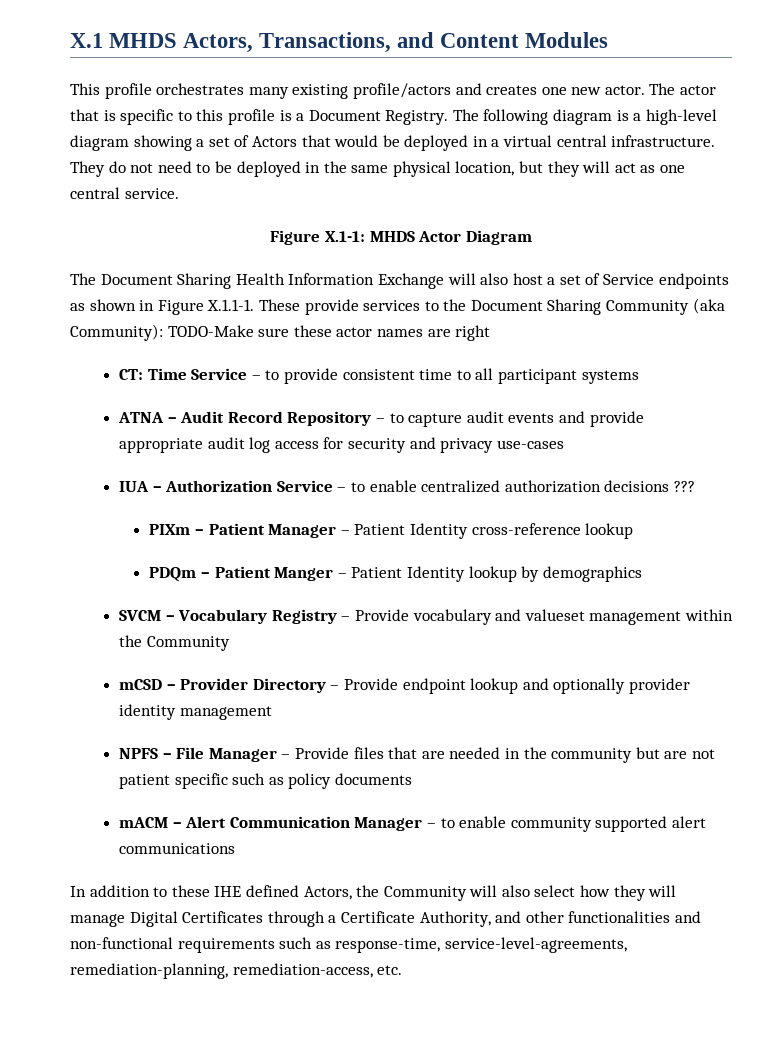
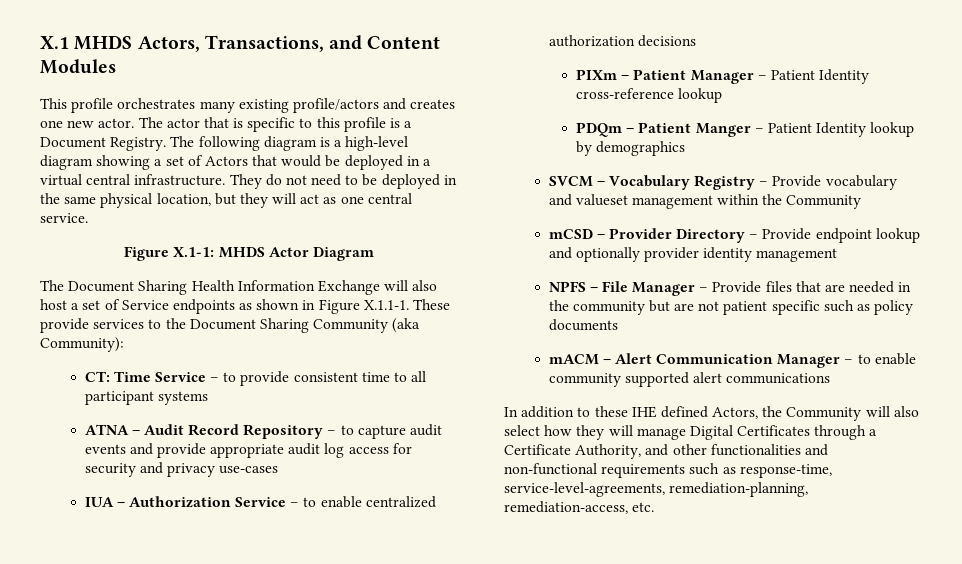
[167,325,491,341] TODO-Make sure these actor names are right -> (124, 344) none
[673,481,695,492] ??? -> (696, 41) none

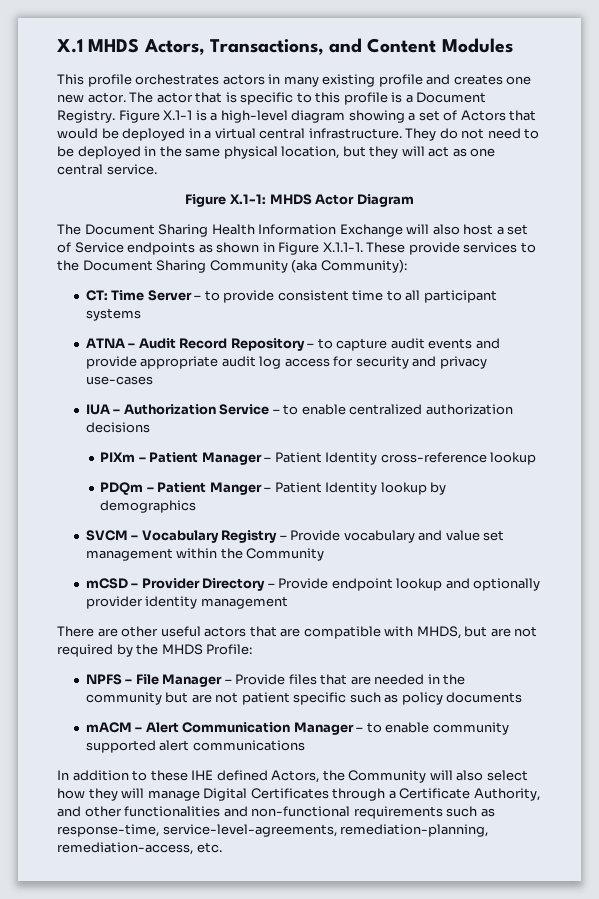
(196, 103) none -> [222,74,281,85] actors in
[292,98,379,113] profile/actors -> [378,74,423,87] profile
[170,136,317,151] The following diagram -> [118,110,193,123] Figure X.1-1
[154,372,206,382] Service -> [147,290,192,301] Server
[575,194,628,206] valueset -> [445,530,505,541] value set
(838, 255) none -> [57,626,538,639] [57,644,253,657] // There are other useful actors that are compatible with MHDS, but are not required by the MHDS Profile:

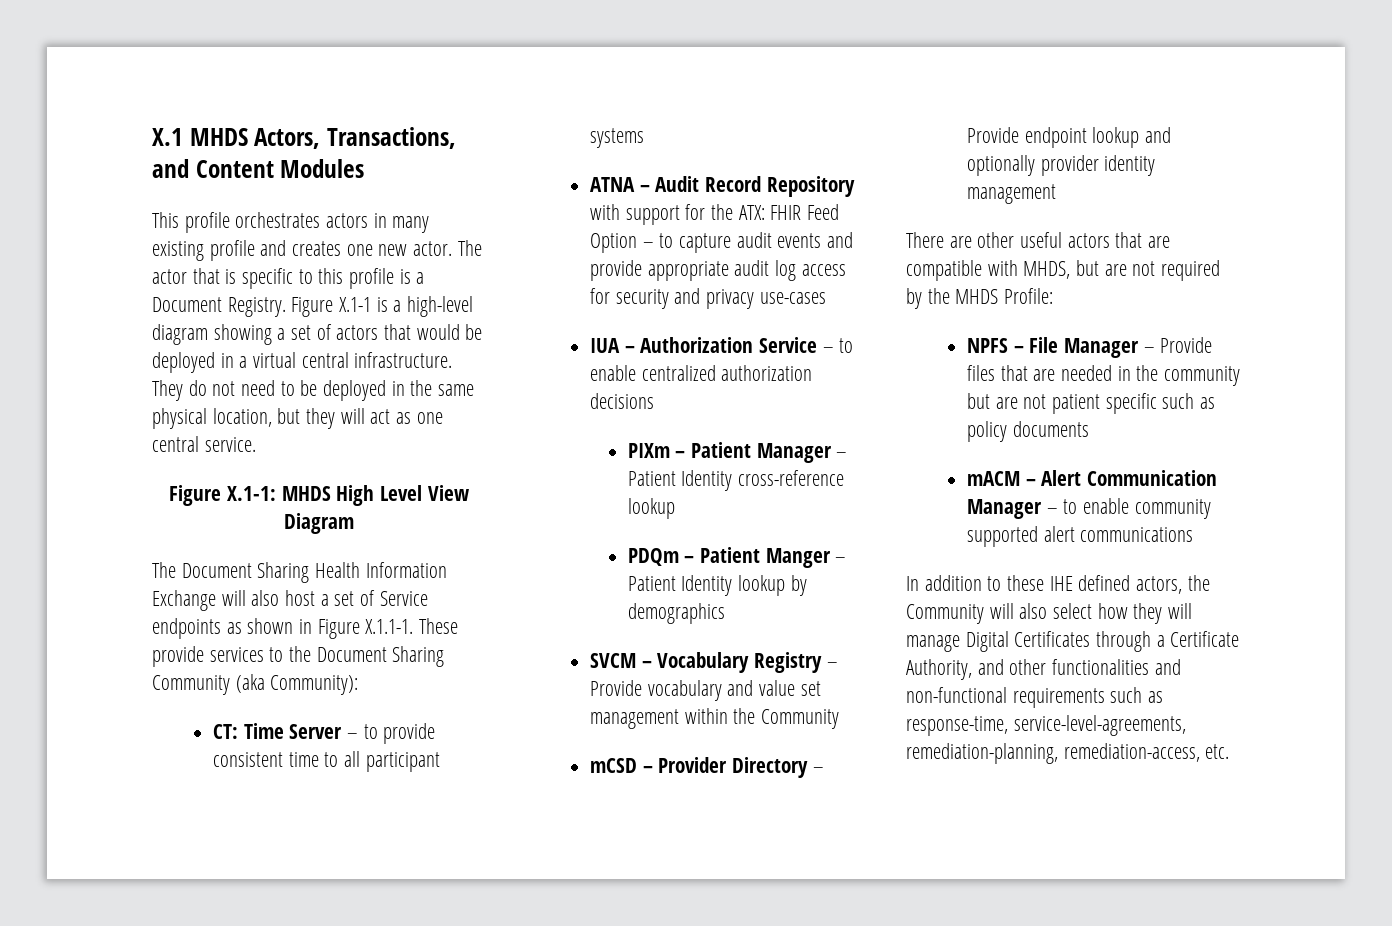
[460,110,506,121] Actors -> [336,325,379,340] actors
[315,194,355,205] Actor -> [336,485,469,506] High Level View
(305, 344) none -> [589,204,839,225] [589,233,637,253] with support for the ATX: FHIR Feed Option
[271,770,320,783] Actors, -> [1136,576,1183,594] actors,

